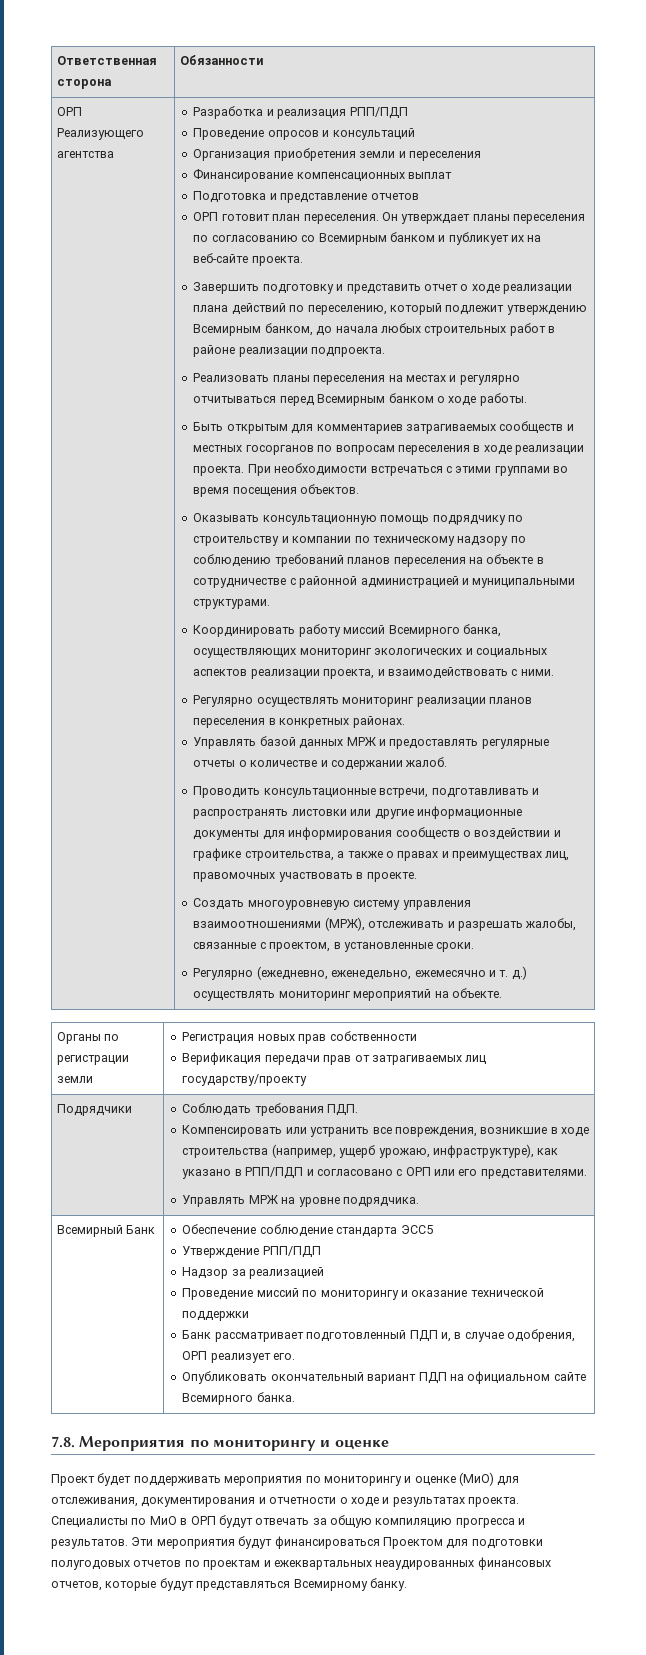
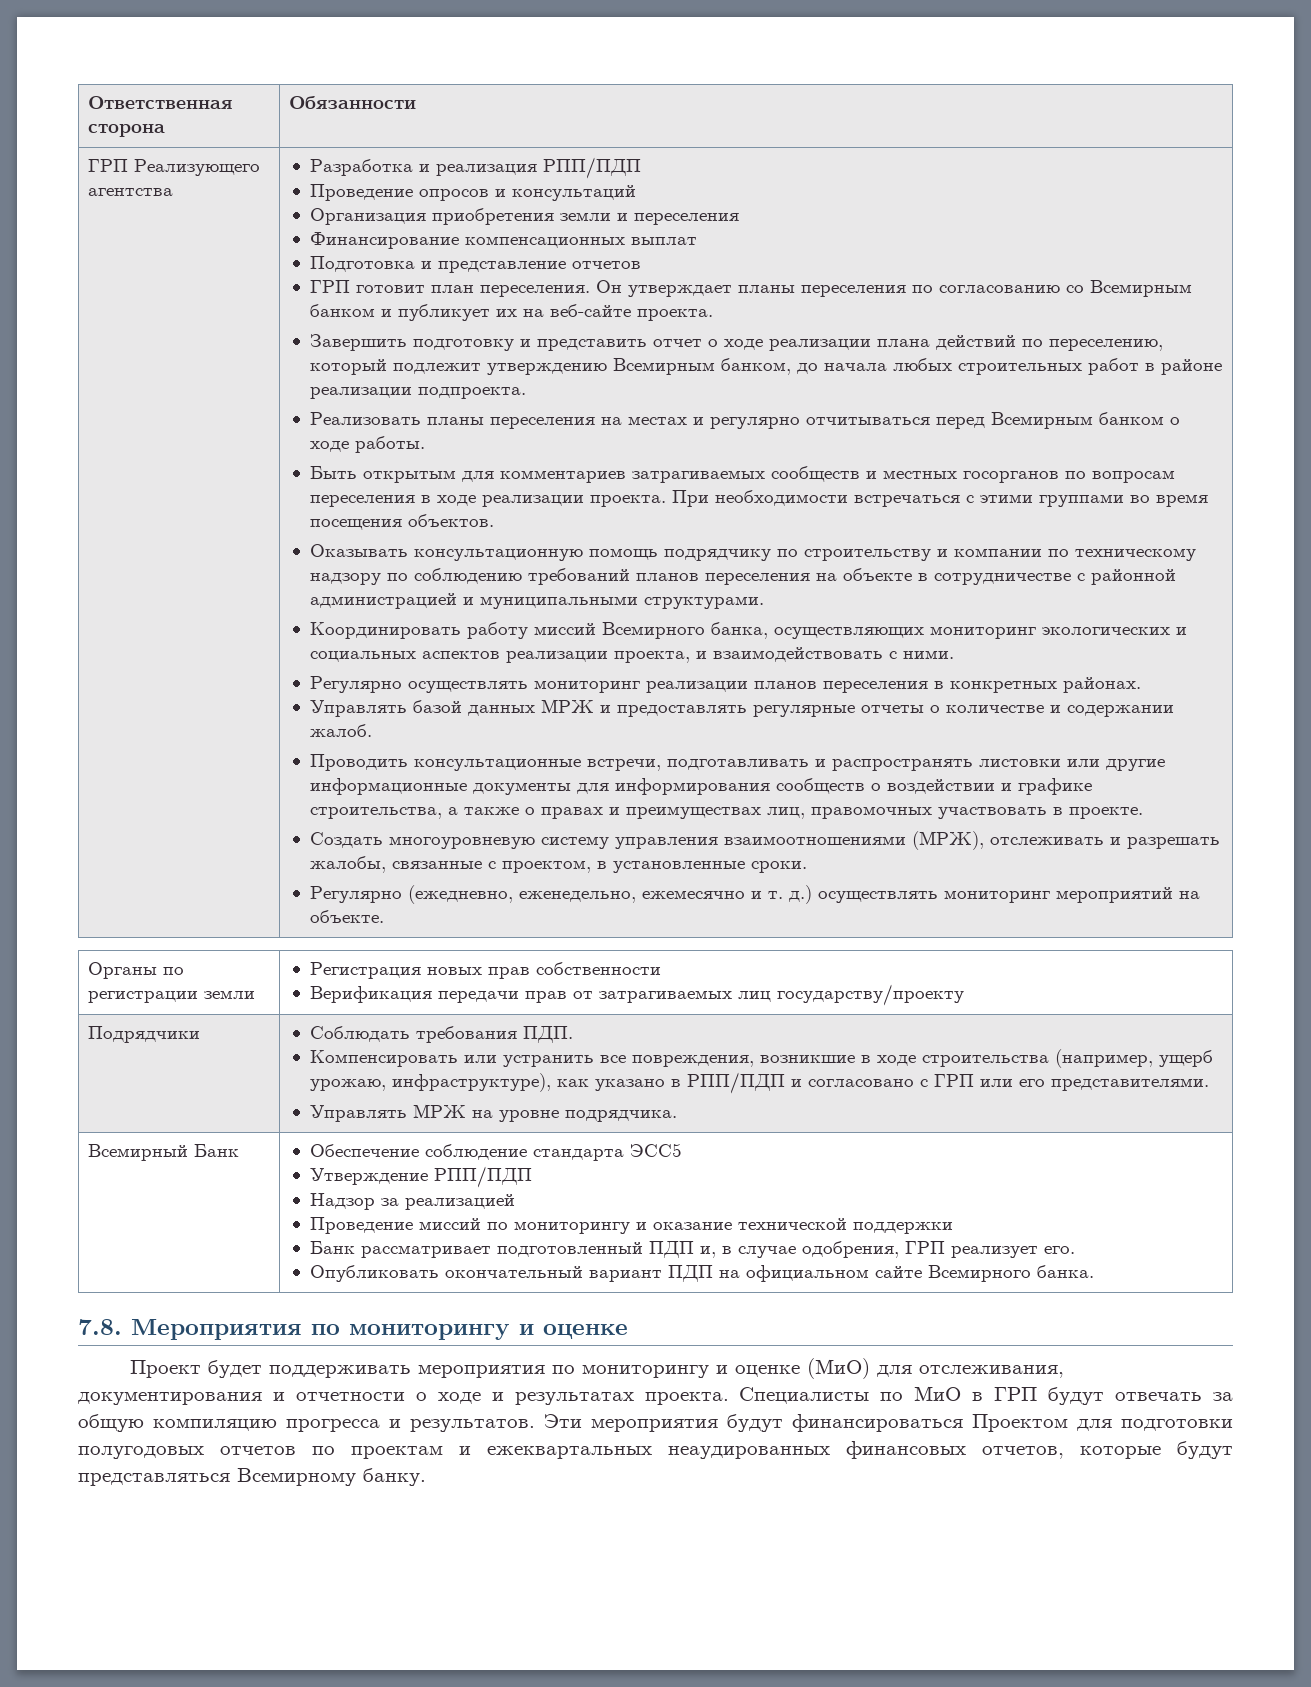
[56,107,82,116] ОРП -> [88,159,129,172] ГРП
[193,212,219,221] ОРП -> [309,280,350,293] ГРП
[405,1167,431,1176] ОРП -> [933,1074,974,1087] ГРП
[182,1351,208,1360] ОРП -> [904,1241,945,1254] ГРП
[190,1516,216,1525] ОРП -> [994,1387,1038,1401] ГРП

